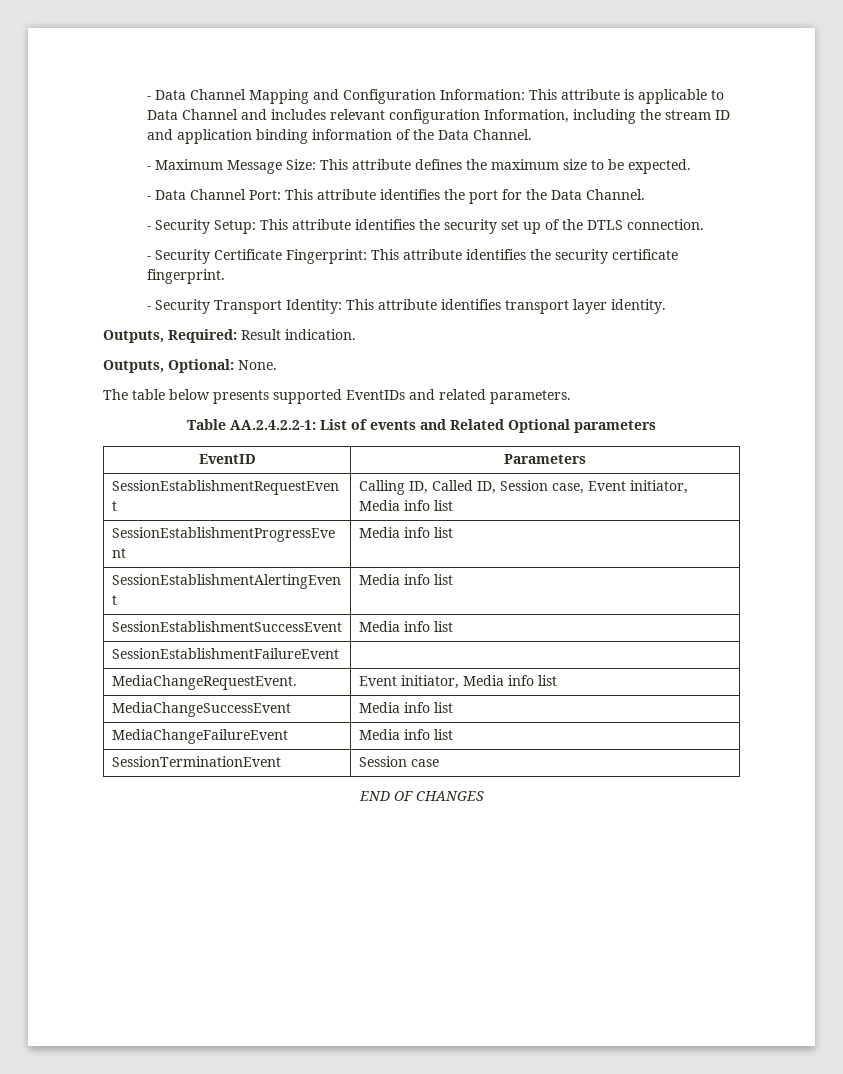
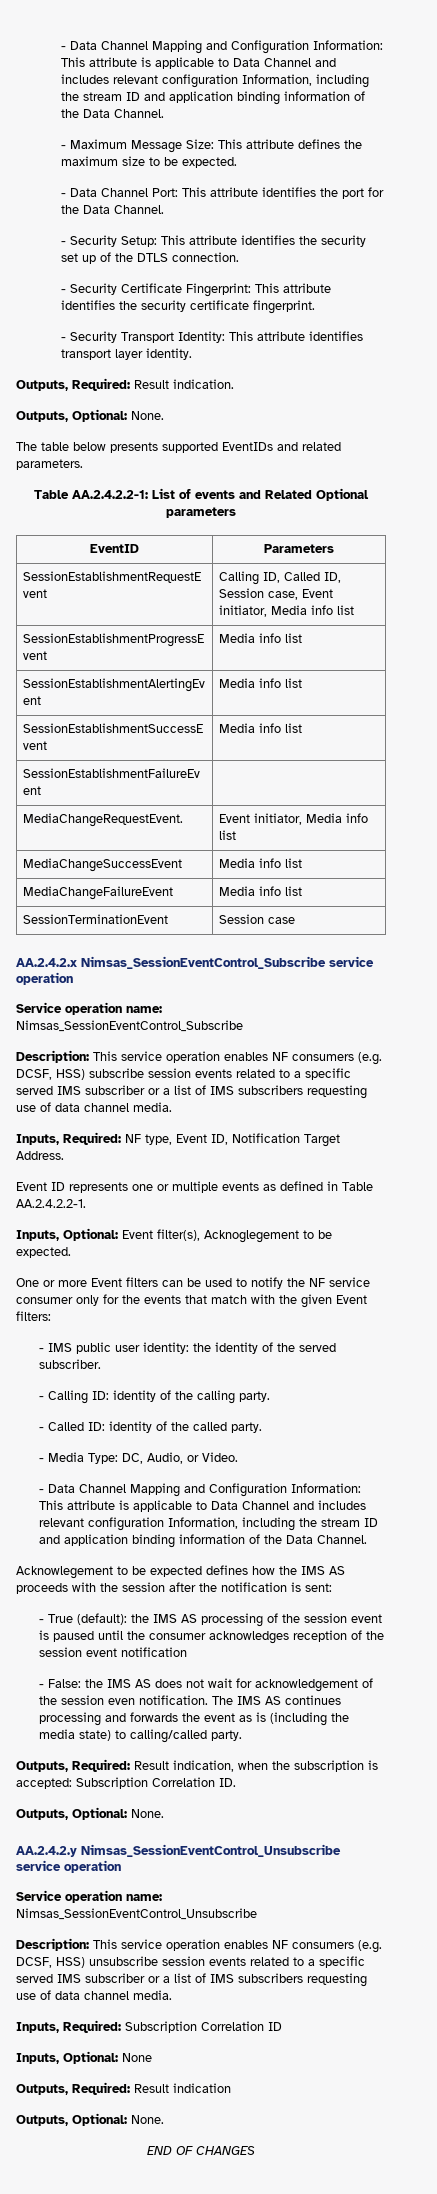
(439, 763) none -> [16,956,374,969] [16,972,73,985] [16,1002,162,1015] [16,1020,243,1032] [16,1050,382,1065] [16,1068,351,1080] [16,1085,367,1099] [16,1102,172,1112] [16,1132,340,1147] [16,1151,64,1160] [16,1181,373,1193] [16,1199,86,1208] [16,1228,332,1243] [16,1247,71,1258] [16,1277,370,1289] [16,1294,367,1308] [16,1311,51,1321] [38,1342,336,1354] [38,1359,101,1369] [38,1390,270,1404] [38,1421,262,1433] [38,1452,238,1464] [38,1483,361,1497] [38,1500,366,1512] [38,1517,378,1531] [38,1534,367,1548] [16,1565,345,1579] [16,1582,332,1594] [38,1613,382,1627] [38,1630,384,1644] [38,1647,187,1657] [38,1678,373,1692] [38,1695,341,1705] [38,1712,349,1726] [38,1729,242,1743] [16,1759,378,1772] [16,1777,236,1789] [16,1807,164,1820] [16,1844,341,1857] [16,1860,121,1873] [16,1890,162,1903] [16,1908,257,1920] [16,1938,382,1953] [16,1956,365,1968] [16,1973,367,1987] [16,1990,172,2000] [16,2020,282,2033] [16,2051,152,2064] [16,2082,231,2095] [16,2113,164,2126] // AA.2.4.2.x Nimsas_SessionEventControl_Subscribe service operation // Service operation name: Nimsas_SessionEventControl_Subscribe // Description: This service operation enables NF consumers (e.g. DCSF, HSS) subscribe session events related to a specific served IMS subscriber or a list of IMS subscribers requesting use of data channel media. // Inputs, Required: NF type, Event ID, Notification Target Address. // Event ID represents one or multiple events as defined in Table AA.2.4.2.2-1. // Inputs, Optional: Event filter(s), Acknoglegement to be expected. // One or more Event filters can be used to notify the NF service consumer only for the events that match with the given Event filters: // - IMS public user identity: the identity of the served subscriber. // - Calling ID: identity of the calling party. // - Called ID: identity of the called party. // - Media Type: DC, Audio, or Video. // - Data Channel Mapping and Configuration Information: This attribute is applicable to Data Channel and includes relevant configuration Information, including the stream ID and application binding information of the Data Channel. // Acknowlegement to be expected defines how the IMS AS proceeds with the session after the notification is sent: // - True (default): the IMS AS processing of the session event is paused until the consumer acknowledges reception of the session event notification // - False: the IMS AS does not wait for acknowledgement of the session even notification. The IMS AS continues processing and forwards the event as is (including the media state) to calling/called party. // Outputs, Required: Result indication, when the subscription is accepted: Subscription Correlation ID. // Outputs, Optional: None. // AA.2.4.2.y Nimsas_SessionEventControl_Unsubscribe service operation // Service operation name: Nimsas_SessionEventControl_Unsubscribe // Description: This service operation enables NF consumers (e.g. DCSF, HSS) unsubscribe session events related to a specific served IMS subscriber or a list of IMS subscribers requesting use of data channel media. // Inputs, Required: Subscription Correlation ID // Inputs, Optional: None // Outputs, Required: Result indication // Outputs, Optional: None.

